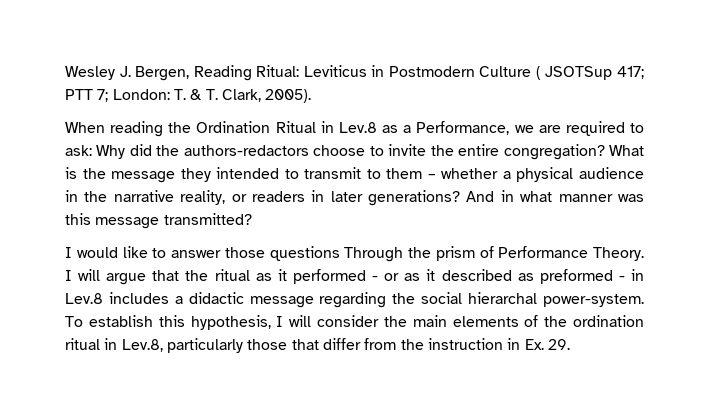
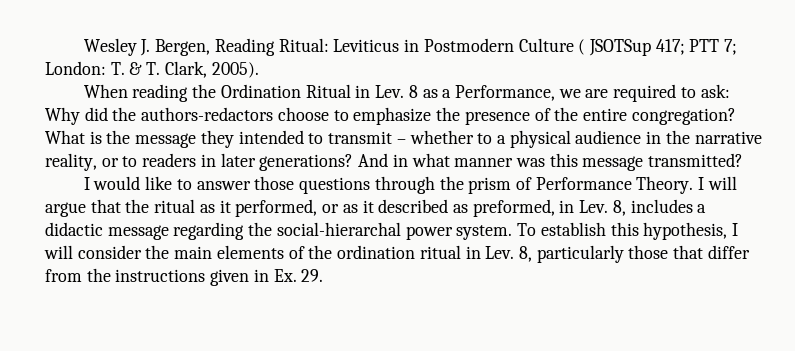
[338,122,377,133] Lev.8 -> [375,85,418,98] Lev. 8
[388,144,427,156] invite -> [353,107,551,125] emphasize the presence of
[366,168,423,179] to them -> (393, 137) none
(499, 173) none -> [477,133,493,144] to
(247, 198) none -> [122,156,138,167] to
[344,247,404,262] Through -> [374,176,435,194] through
[292,269,379,284] performed - -> [235,199,318,217] performed,
[539,269,645,284] [65,293,103,304] preformed - in Lev.8 -> [472,199,626,217] preformed, in Lev. 8,
[421,292,645,307] social hierarchal power-system. -> [276,222,513,240] social-hierarchal power system.
[121,339,163,352] Lev.8, -> [485,246,532,262] Lev. 8,
[427,338,503,350] instruction -> [115,269,250,286] instructions given

